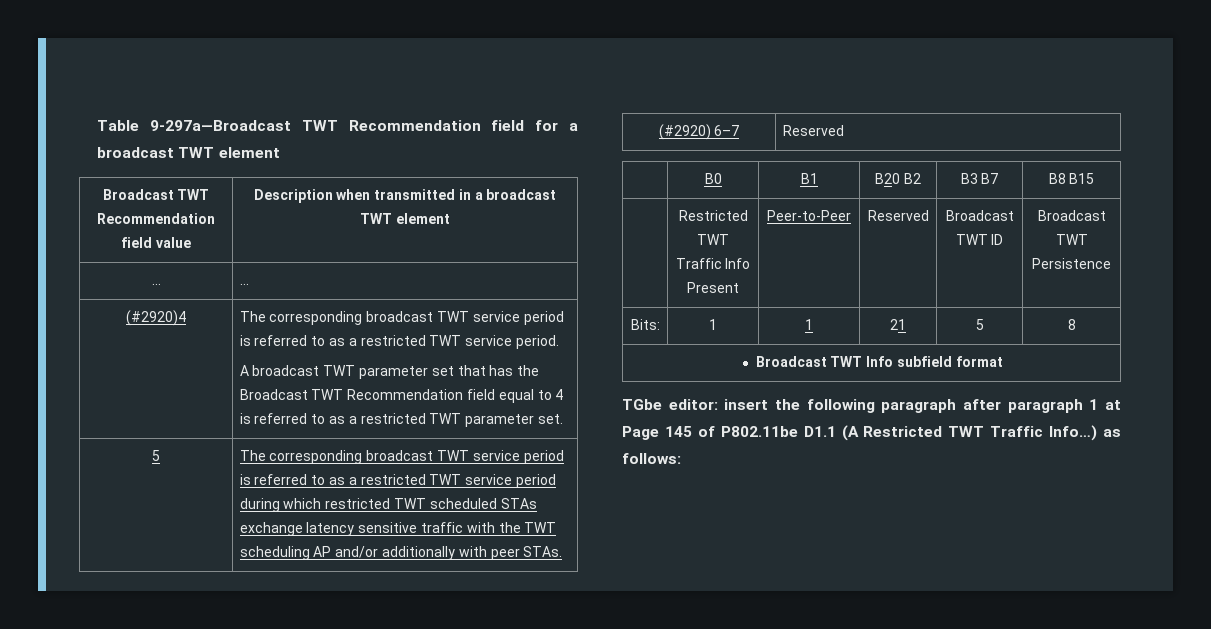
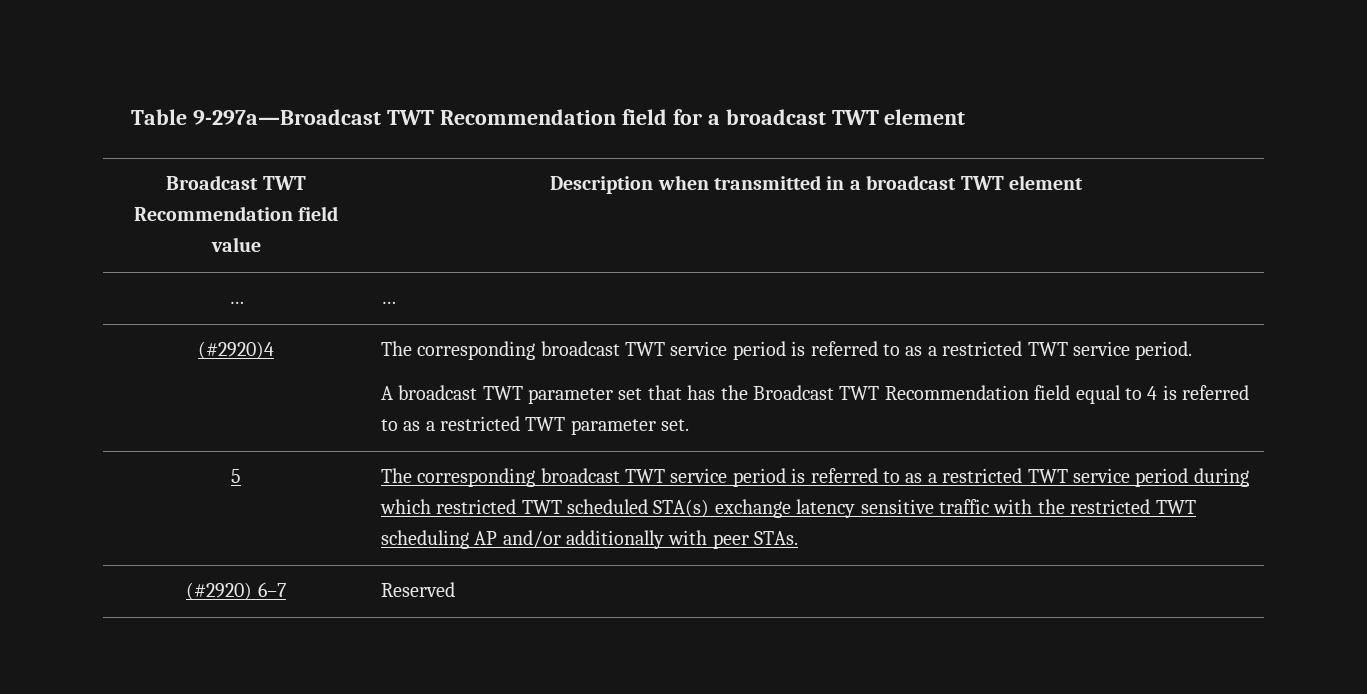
[500,498,537,509] STAs -> [653,499,710,517] STA(s)
(521, 527) none -> [1070,499,1151,514] restricted
[704,173,722,184] [800,173,818,184] [875,173,921,184] [960,173,999,184] [1048,173,1095,184] [678,210,748,221] [697,234,729,245] [675,258,751,269] [687,282,739,293] [767,210,851,221] [867,210,929,221] [945,210,1014,221] [955,234,1004,245] [1037,210,1106,221] [1055,234,1088,245] [1032,258,1111,269] [630,319,660,330] [709,319,717,330] [805,319,813,330] [890,319,906,330] [975,319,984,330] [1067,319,1076,330] [755,356,1003,367] [622,399,1121,413] [622,425,1121,441] [622,453,681,464] // | B0 | B1 | B20 B2 | B3 B7 | B8 B15 // | Restricted TWT Traffic Info Present | Peer-to-Peer | Reserved | Broadcast TWT ID | Broadcast TWT Persistence // Bits: | 1 | 1 | 21 | 5 | 8 // Broadcast TWT Info subfield format // TGbe editor: insert the following paragraph after paragraph 1 at Page 145 of P802.11be D1.1 (A Restricted TWT Traffic Info…) as follows: -> (455, 589) none

